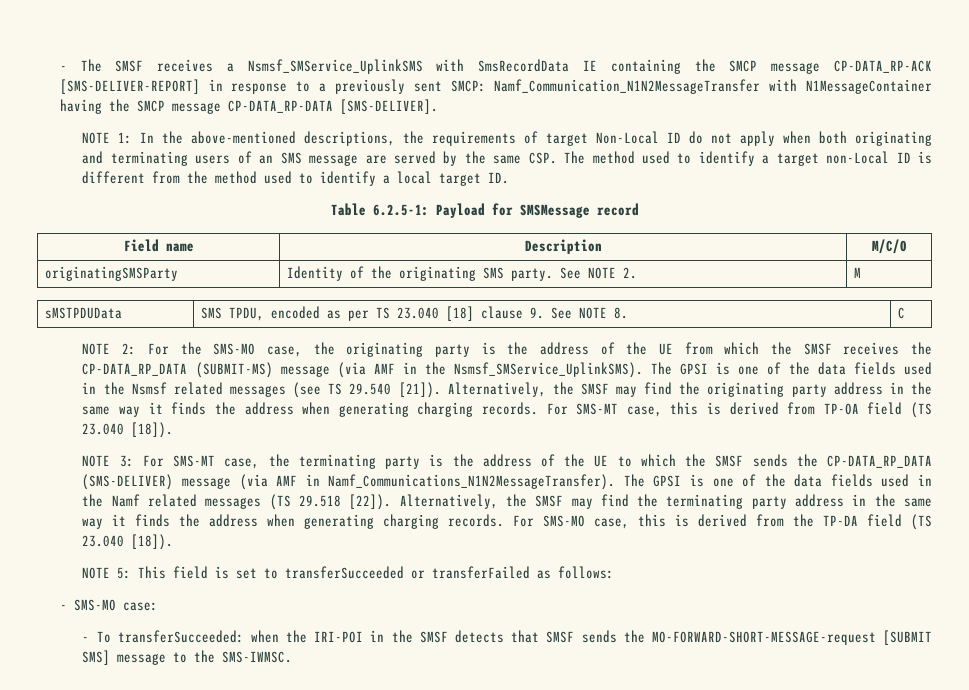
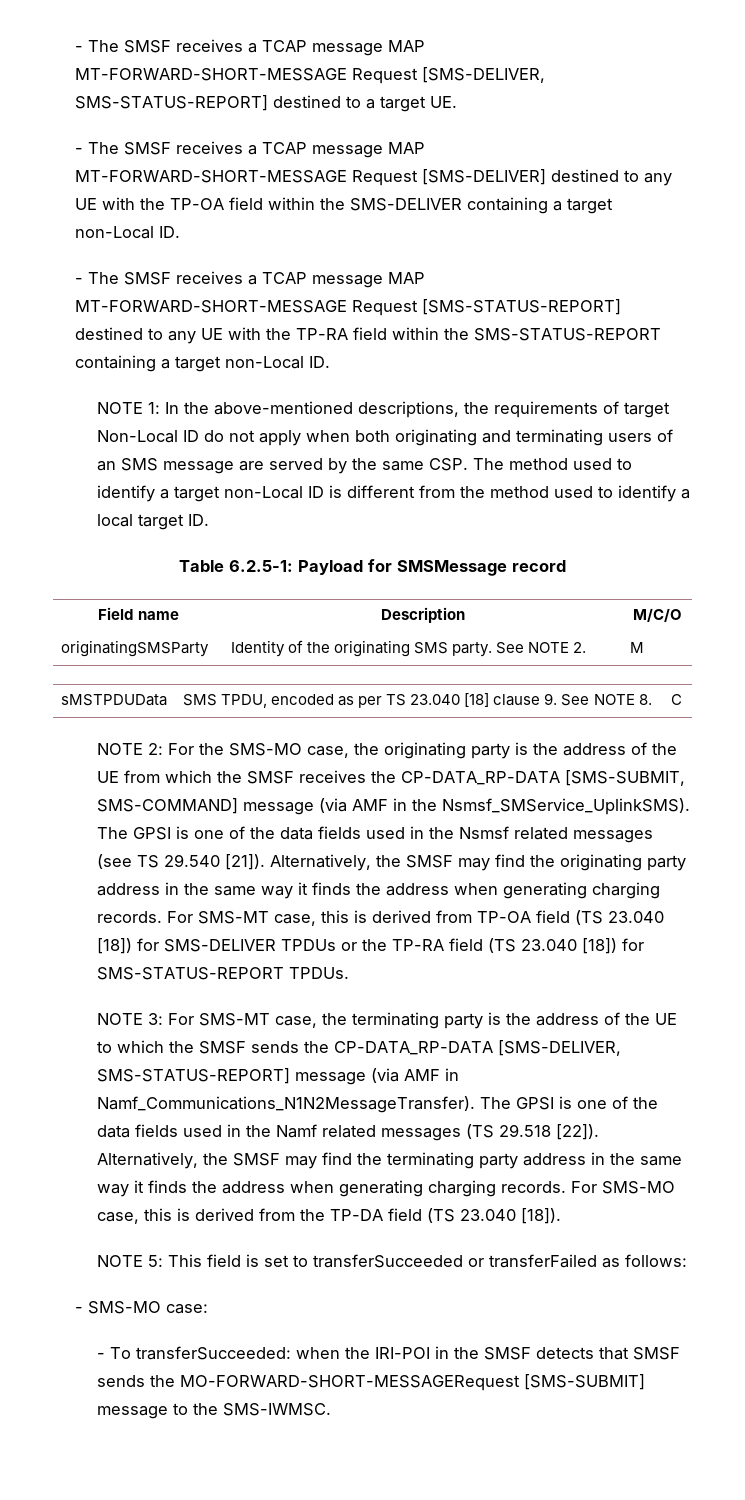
[59,59,932,74] [59,79,933,94] [59,99,438,114] - The SMSF receives a Nsmsf_SMService_UplinkSMS with SmsRecordData IE containing the SMCP message CP-DATA_RP-ACK [SMS-DELIVER-REPORT] in response to a previously sent SMCP: Namf_Communication_N1N2MessageTransfer with N1MessageContainer having the SMCP message CP-DATA_RP-DATA [SMS-DELIVER]. -> [74,39,425,56] [74,67,545,84] [74,95,457,112] [74,141,425,158] [74,169,672,186] [74,197,613,214] [74,226,180,239] [74,271,425,288] [74,299,621,316] [74,327,661,344] [74,355,330,372] - The SMSF receives a TCAP message MAP MT-FORWARD-SHORT-MESSAGE Request [SMS-DELIVER, SMS-STATUS-REPORT] destined to a target UE. // - The SMSF receives a TCAP message MAP MT-FORWARD-SHORT-MESSAGE Request [SMS-DELIVER] destined to any UE with the TP-OA field within the SMS-DELIVER containing a target non-Local ID. // - The SMSF receives a TCAP message MAP MT-FORWARD-SHORT-MESSAGE Request [SMS-STATUS-REPORT] destined to any UE with the TP-RA field within the SMS-STATUS-REPORT containing a target non-Local ID.
[82,362,273,378] CP-DATA_RP_DATA (SUBMIT-MS) -> [400,770,685,786] [96,798,238,814] CP-DATA_RP-DATA [SMS-SUBMIT, SMS-COMMAND]
[131,422,174,438] [18]). -> [96,938,644,954] [96,967,349,980] [18]) for SMS-DELIVER TPDUs or the TP-RA field (TS 23.040 [18]) for SMS-STATUS-REPORT TPDUs.
[826,455,932,468] [82,474,174,490] CP-DATA_RP_DATA (SMS-DELIVER) -> [333,1040,621,1056] [96,1068,290,1084] CP-DATA_RP-DATA [SMS-DELIVER, SMS-STATUS-REPORT]
[651,630,932,645] [82,650,111,665] MO-FORWARD-SHORT-MESSAGE-request [SUBMIT SMS] -> [179,1374,645,1391] MO-FORWARD-SHORT-MESSAGERequest [SMS-SUBMIT]

